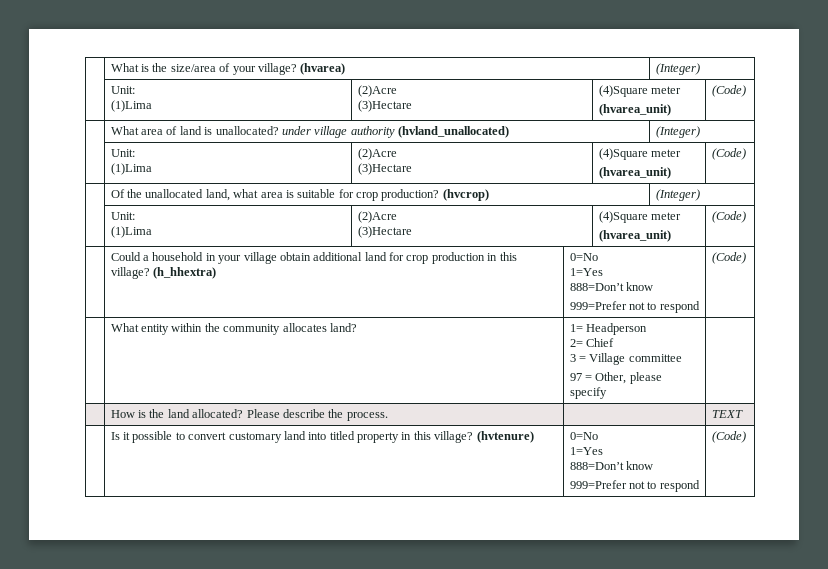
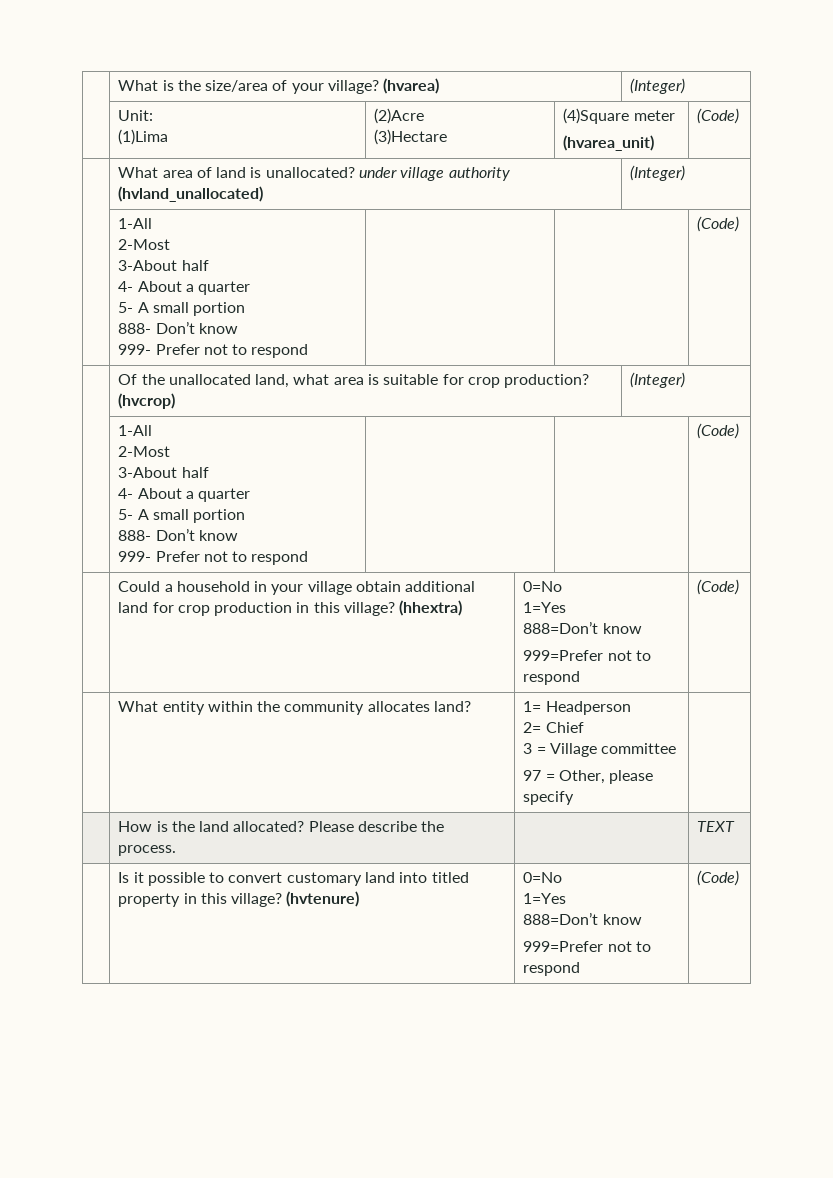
[110,149,135,157] [110,163,152,175] [357,148,397,160] [357,163,412,175] [598,148,682,160] [598,167,671,179] Unit: // (1)Lima | (2)Acre // (3)Hectare | (4)Square meter // (hvarea_unit) -> [118,218,153,229] [118,239,171,250] [118,260,209,271] [118,281,251,295] [118,302,246,316] [118,321,238,334] [118,344,309,358] 1-All // 2-Most // 3-About half // 4- About a quarter // 5- A small portion // 888- Don’t know // 999- Prefer not to respond | |
[110,212,135,220] [110,226,152,238] [357,211,397,223] [357,226,412,238] [598,211,682,223] [598,230,671,242] Unit: // (1)Lima | (2)Acre // (3)Hectare | (4)Square meter // (hvarea_unit) -> [118,425,153,436] [118,446,171,457] [118,467,209,478] [118,488,251,502] [118,509,246,523] [118,528,238,541] [118,551,309,565] 1-All // 2-Most // 3-About half // 4- About a quarter // 5- A small portion // 888- Don’t know // 999- Prefer not to respond | |
[153,267,217,279] (h_hhextra) -> [399,600,463,616] (hhextra)

